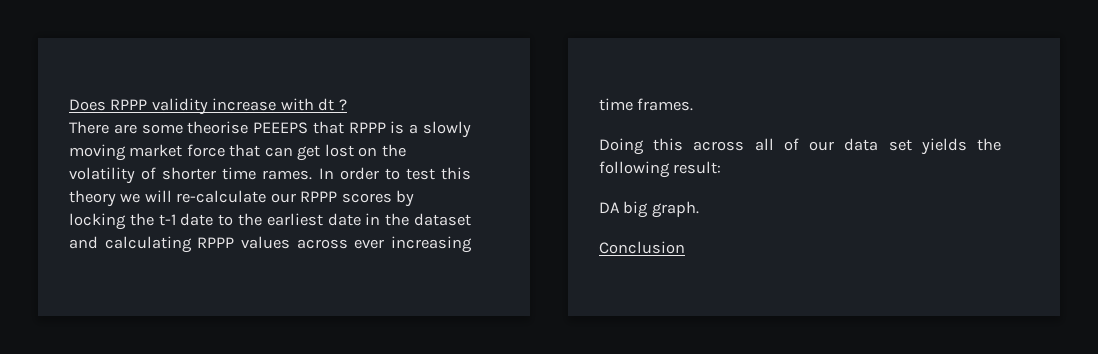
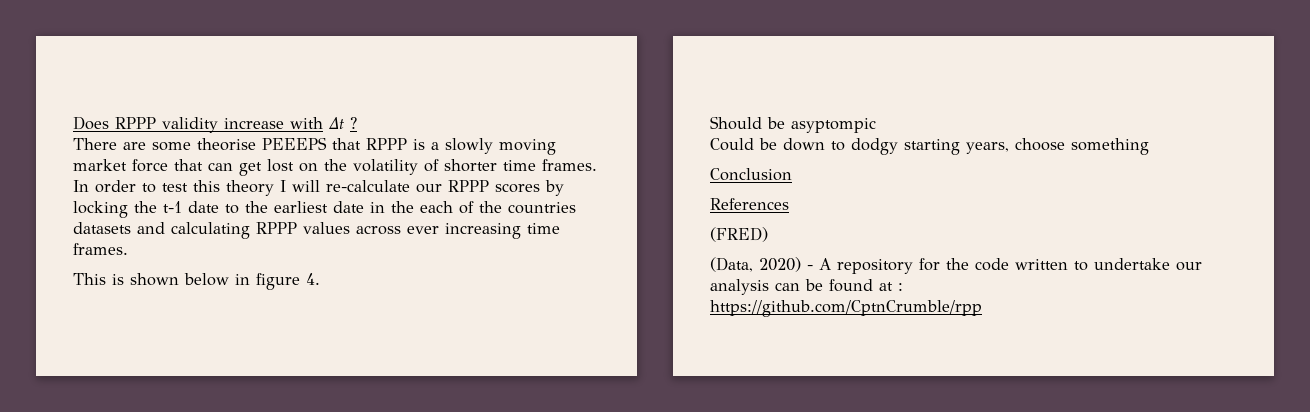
[318,98,335,111] dt -> [328,117,344,129] Δt
[262,170,313,180] rames. -> [542,159,597,171] frames.
[120,193,141,203] we -> [280,180,286,192] I
[414,213,472,226] dataset -> [420,201,576,214] [73,222,131,234] each of the countries datasets
[599,138,1001,155] [599,161,722,178] [599,201,699,218] [599,241,685,254] Doing this across all of our data set yields the following result: // DA big graph. // Conclusion -> [73,273,320,290] [710,116,876,133] [710,138,1149,155] [710,168,792,181] [710,198,789,210] [710,227,768,242] [710,257,1202,274] [710,279,903,295] [710,300,982,317] This is shown below in figure 4. // Should be asyptompic // Could be down to dodgy starting years, choose something // Conclusion // References // (FRED) // (Data, 2020) - A repository for the code written to undertake our analysis can be found at : // https://github.com/CptnCrumble/rpp

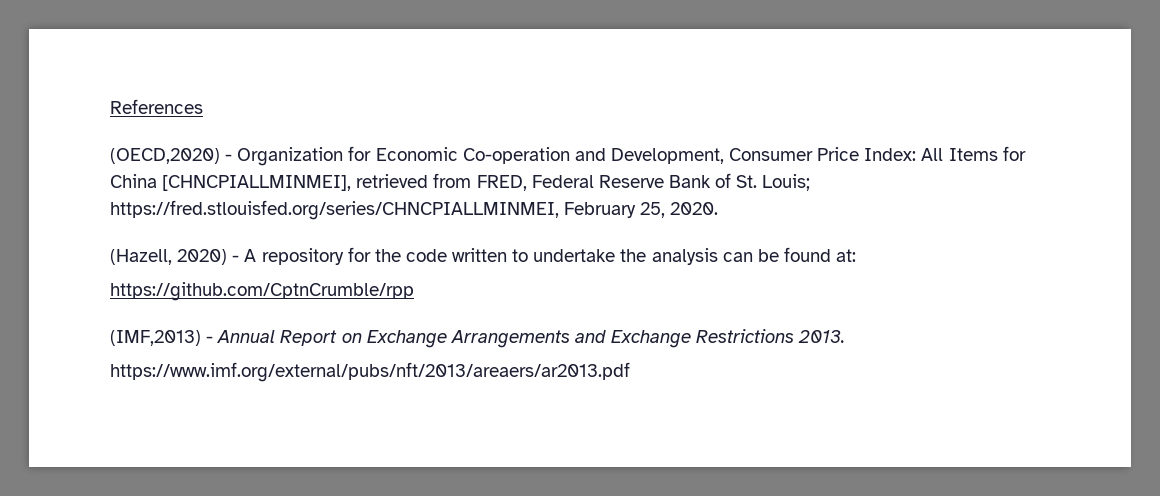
[73,116,357,133] [73,137,556,155] [73,159,597,176] [73,180,564,196] [73,201,576,218] [73,222,560,239] [73,243,128,255] [73,273,320,290] [710,116,876,133] [710,138,1149,155] [710,168,792,181] [710,198,789,210] [710,227,768,242] [710,257,753,272] Does RPPP validity increase with Δt ? // There are some theorise PEEEPS that RPPP is a slowly moving market force that can get lost on the volatility of shorter time frames. In order to test this theory I will re-calculate our RPPP scores by locking the t-1 date to the earliest date in the each of the countries datasets and calculating RPPP values across ever increasing time frames. // This is shown below in figure 4. // Should be asyptompic // Could be down to dodgy starting years, choose something // Conclusion // References // (FRED) // (Data, -> [110,99,203,114] [110,146,1026,166] [110,173,811,191] [110,200,719,220] [110,249,172,265] References // (OECD,2020) - Organization for Economic Co-operation and Development, Consumer Price Index: All Items for China [CHNCPIALLMINMEI], retrieved from FRED, Federal Reserve Bank of St. Louis; https://fred.stlouisfed.org/series/CHNCPIALLMINMEI, February 25, 2020. // (Hazell,
[1176,262,1202,271] our -> [620,249,647,262] the
[879,282,903,291] at : -> [836,249,857,262] at:
(982, 308) none -> [110,329,846,348] [110,362,630,382] // (IMF,2013) - Annual Report on Exchange Arrangements and Exchange Restrictions 2013. // https://www.imf.org/external/pubs/nft/2013/areaers/ar2013.pdf

